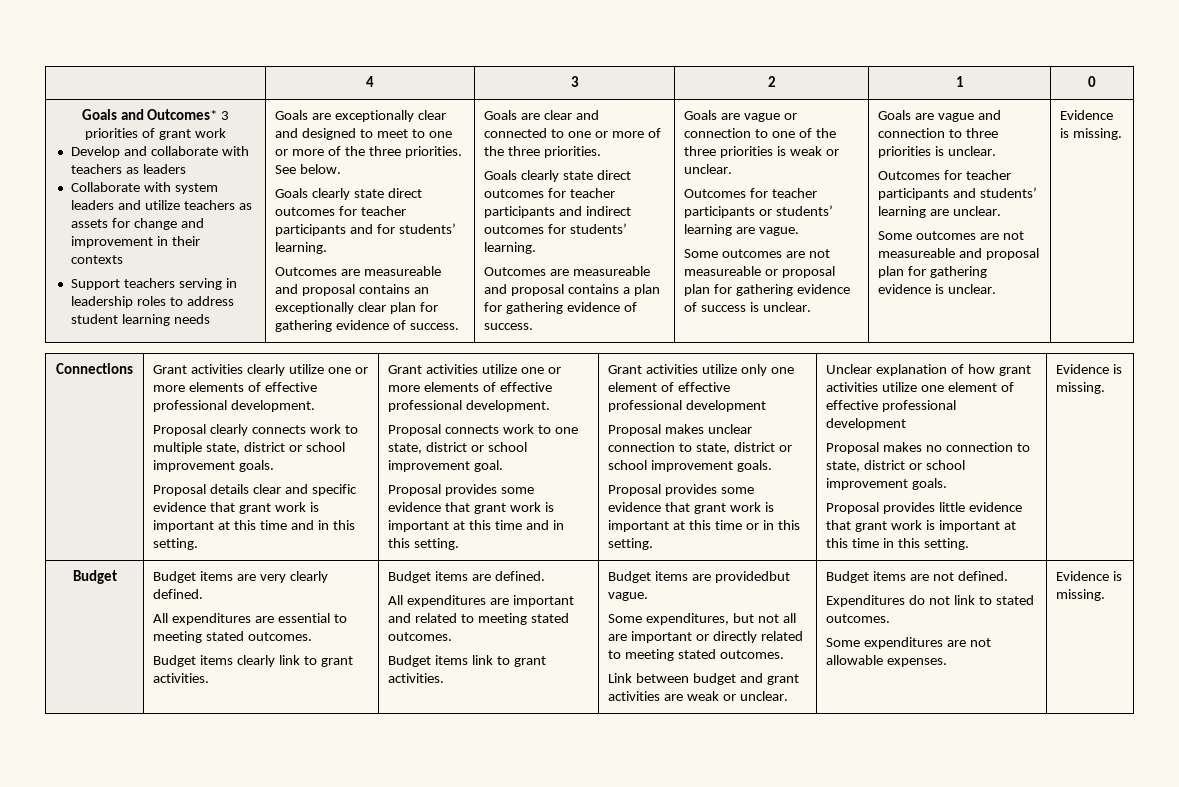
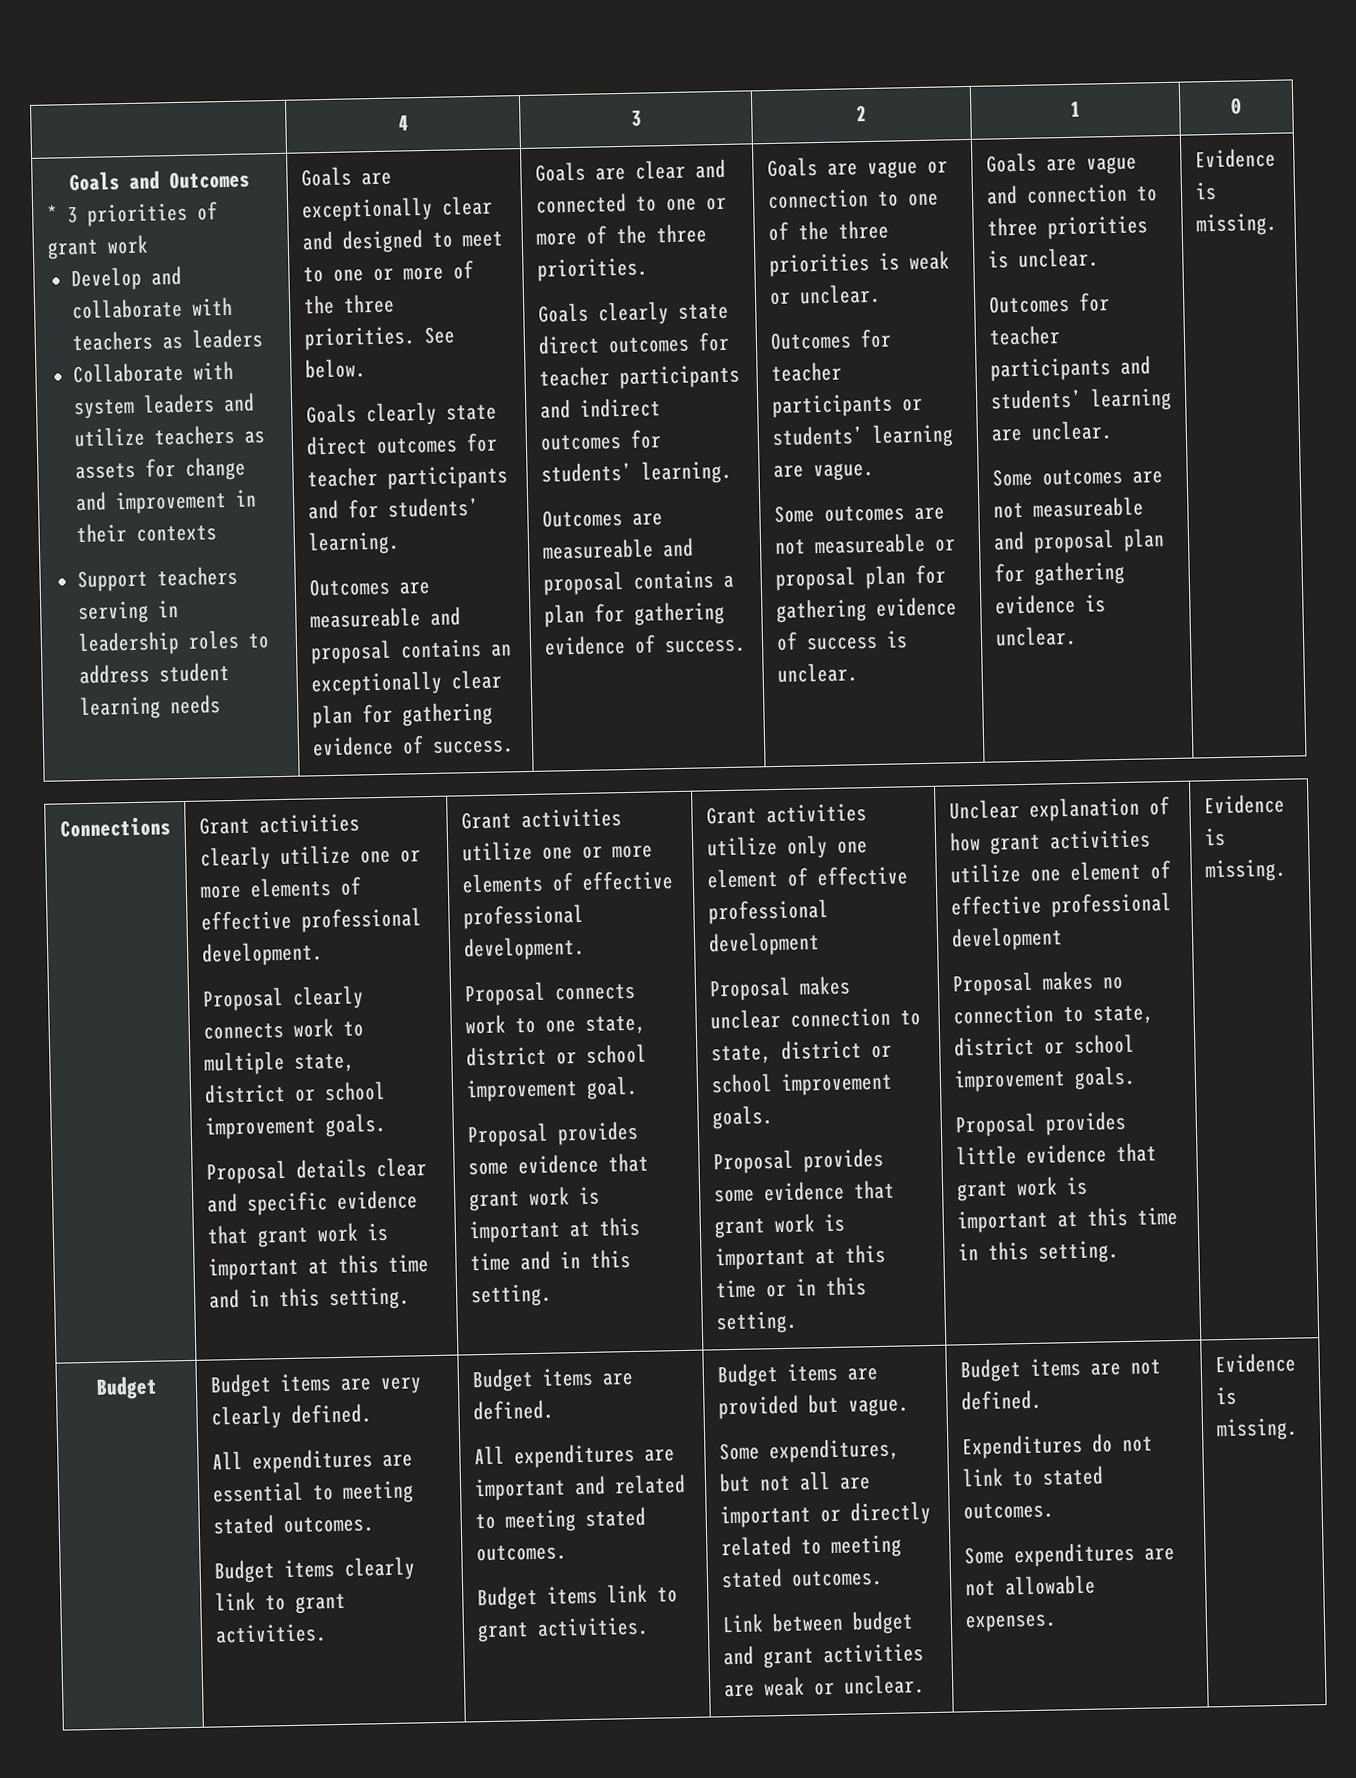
[147,109,218,120] Outcomes* -> [169,170,250,190] [46,204,58,223] Outcomes // *
[715,571,791,583] providedbut -> [717,1393,839,1420] provided but

